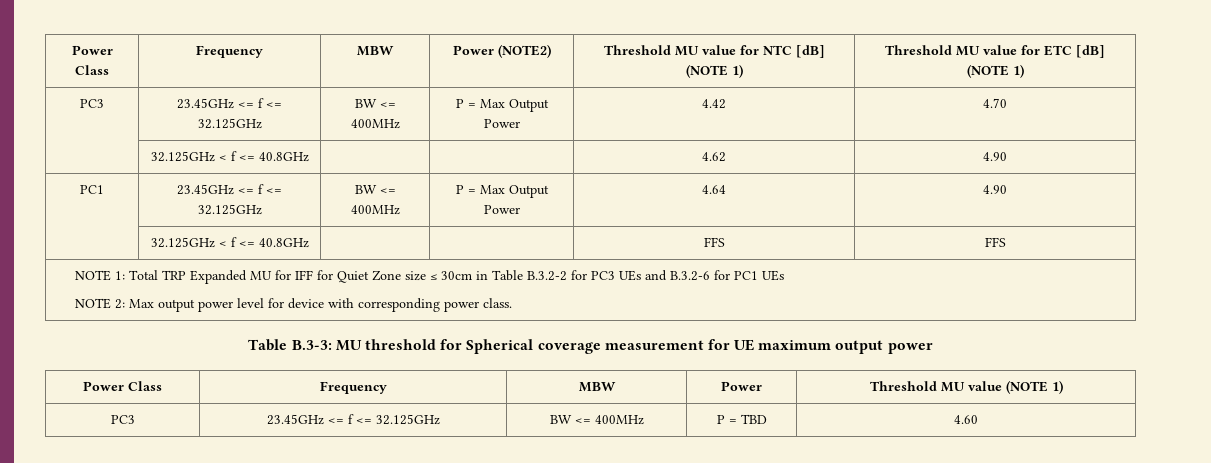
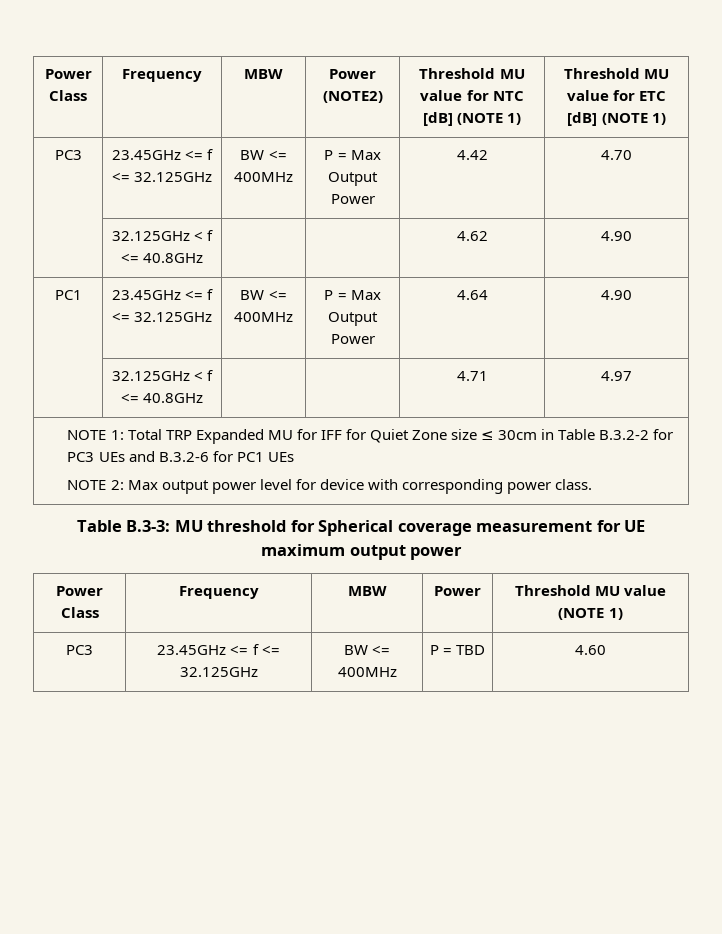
[703,237,725,247] [984,237,1006,247] FFS | FFS -> [456,371,488,381] [601,371,633,381] 4.71 | 4.97

